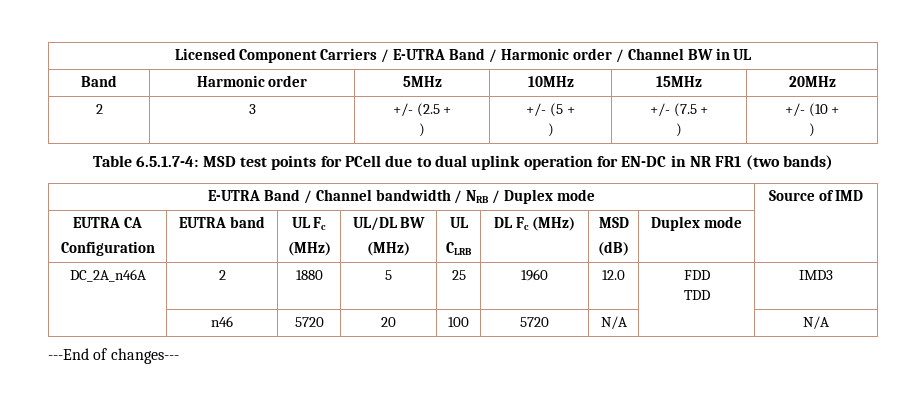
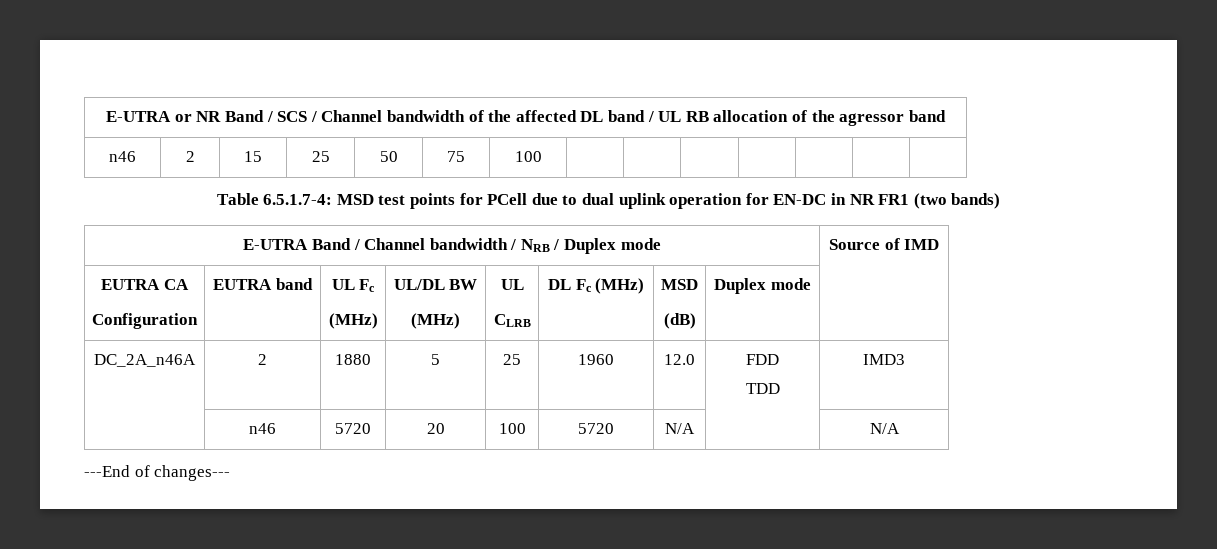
[174,48,753,63] [81,75,117,87] [196,75,308,87] [402,76,442,87] [527,76,574,87] [656,76,702,87] [788,76,836,87] [95,104,103,114] [248,104,256,114] [392,103,452,117] [419,123,425,137] [526,103,575,117] [547,123,554,137] [649,103,709,117] [676,123,682,137] [784,103,840,117] [809,123,815,137] Licensed Component Carriers / E-UTRA Band / Harmonic order / Channel BW in UL // Band | Harmonic order | 5MHz | 10MHz | 15MHz | 20MHz // 2 | 3 | +/- (2.5 + // ) | +/- (5 + // ) | +/- (7.5 + // ) | +/- (10 + // ) -> [106,110,946,126] [109,151,136,162] [185,151,195,162] [244,151,262,162] [311,151,330,162] [379,151,398,162] [447,151,465,162] [514,151,542,162] E-UTRA or NR Band / SCS / Channel bandwidth of the affected DL band / UL RB allocation of the agressor band // n46 | 2 | 15 | 25 | 50 | 75 | 100 | | | | | | |

